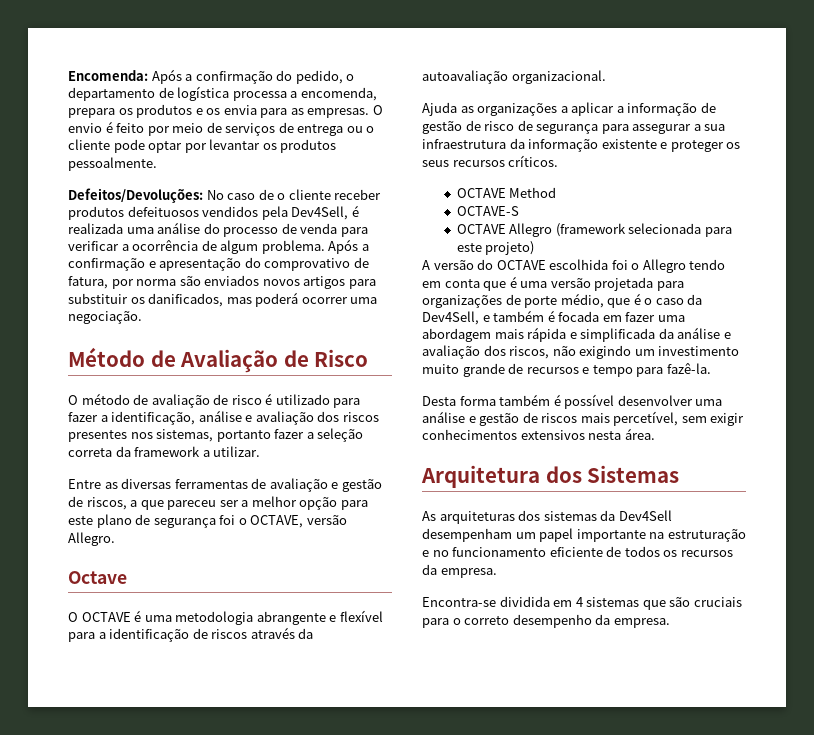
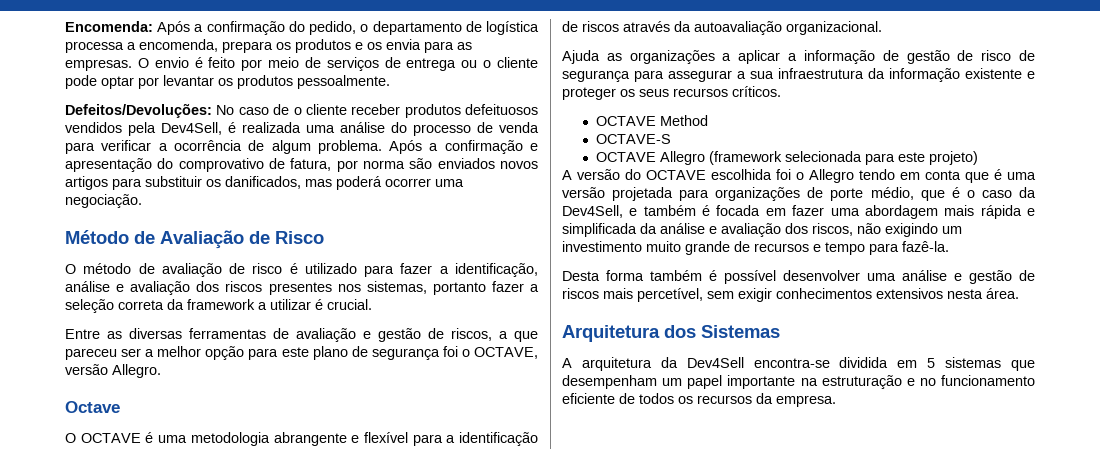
[213,446,261,457] utilizar. -> [270,299,372,310] utilizar é crucial.
[422,510,672,524] As arquiteturas dos sistemas da Dev4Sell -> [562,357,1035,371] A arquitetura da Dev4Sell encontra-se dividida em 5 sistemas que
[422,596,742,610] [422,614,670,628] // Encontra-se dividida em 4 sistemas que são cruciais para o correto desempenho da empresa. -> (836, 401) none

